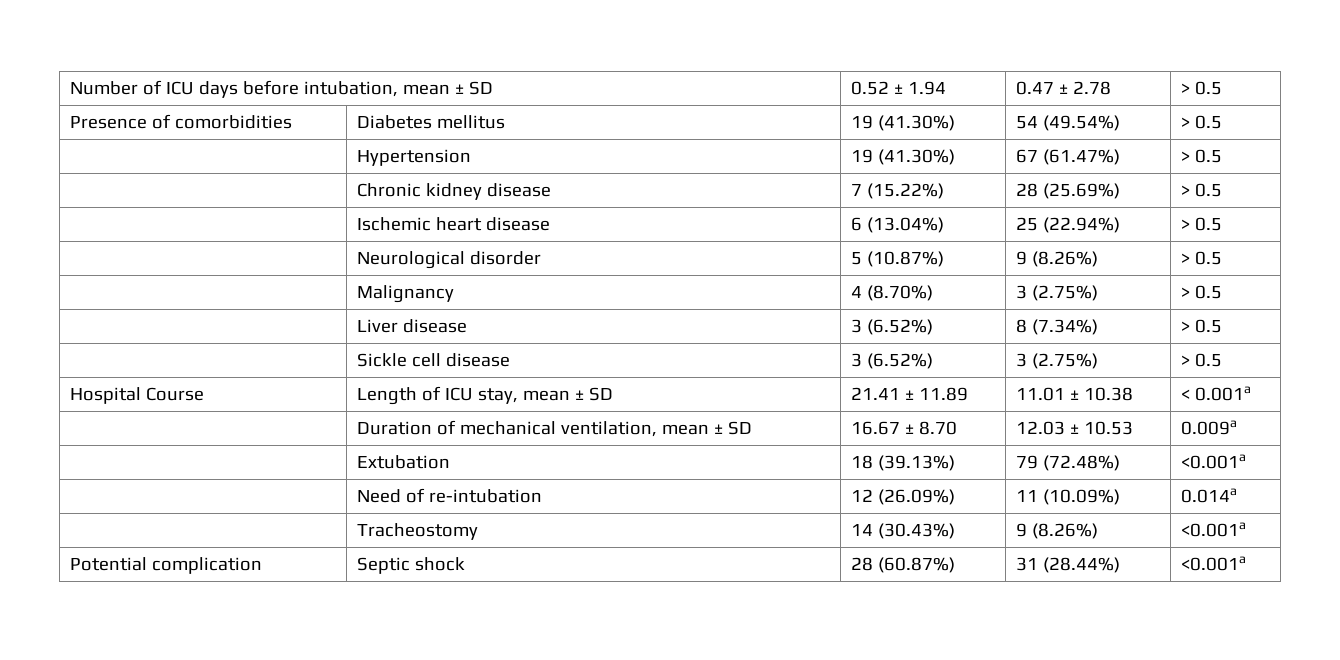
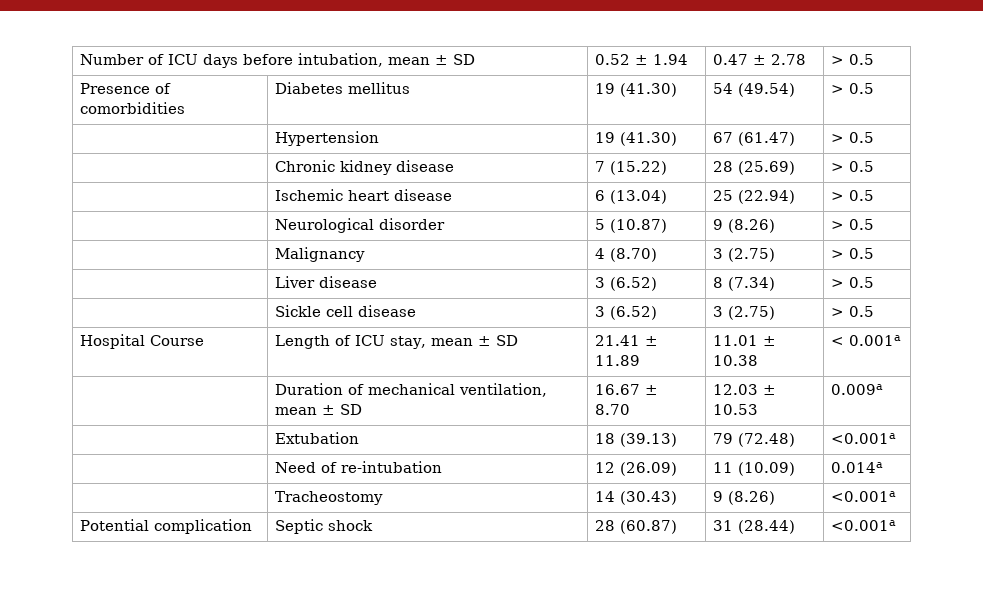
[877,115,955,131] (41.30%) -> [620,83,678,97] (41.30)
[1042,115,1120,131] (49.54%) -> [738,83,796,97] (49.54)
[877,149,955,165] (41.30%) -> [620,132,678,146] (41.30)
[1042,149,1120,165] (61.47%) -> [738,132,796,146] (61.47)
[866,183,944,199] [1015,183,1120,199] (15.22%) | 28 (25.69%) -> [610,161,668,175] [713,161,796,175] (15.22) | 28 (25.69)
[866,217,944,233] (13.04%) -> [610,190,668,204] (13.04)
[1042,217,1120,233] (22.94%) -> [738,190,796,204] (22.94)
[866,251,944,267] [1015,251,1098,267] (10.87%) | 9 (8.26%) -> [610,219,668,233] [713,219,776,233] (10.87) | 9 (8.26)
[866,285,933,301] [1015,285,1098,301] (8.70%) | 3 (2.75%) -> [610,248,658,262] [713,248,776,262] (8.70) | 3 (2.75)
[866,319,933,335] (6.52%) -> [610,277,658,291] (6.52)
[1031,319,1098,335] (7.34%) -> [728,277,776,291] (7.34)
[866,353,933,369] [1015,353,1098,369] (6.52%) | 3 (2.75%) -> [610,306,658,320] [713,306,776,320] (6.52) | 3 (2.75)
[877,455,955,471] (39.13%) -> [620,433,678,447] (39.13)
[1042,455,1120,471] (72.48%) -> [738,433,796,447] (72.48)
[877,489,955,505] (26.09%) -> [620,462,678,476] (26.09)
[1042,489,1120,505] (10.09%) -> [738,462,796,476] (10.09)
[877,523,955,539] [1015,523,1098,539] (30.43%) | 9 (8.26%) -> [620,491,678,505] [713,491,776,505] (30.43) | 9 (8.26)
[877,557,955,573] (60.87%) -> [620,520,678,534] (60.87)
[1042,557,1120,573] (28.44%) -> [738,520,796,534] (28.44)

